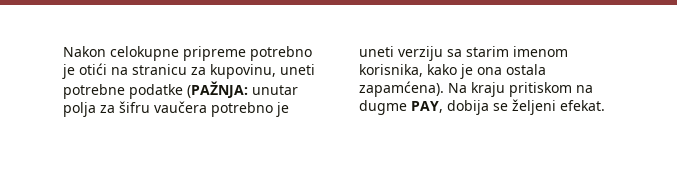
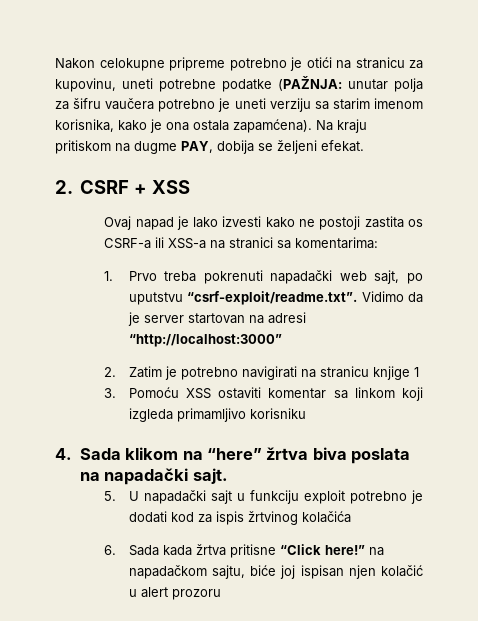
(605, 105) none -> [55,180,190,194] [104,216,423,230] [104,237,379,249] [104,270,423,284] [128,291,423,305] [127,312,306,326] [128,334,282,347] [104,366,419,380] [104,387,424,401] [128,408,306,422] [55,447,411,464] [79,468,228,485] [104,490,423,504] [128,511,351,525] [104,544,384,558] [128,565,424,579] [128,587,221,600] // 2. CSRF + XSS // Ovaj napad je lako izvesti kako ne postoji zastita os CSRF-a ili XSS-a na stranici sa komentarima: // 1. Prvo treba pokrenuti napadački web sajt, po uputstvu “csrf-exploit/readme.txt”. Vidimo da je server startovan na adresi “http://localhost:3000” // 2. Zatim je potrebno navigirati na stranicu knjige 1 // 3. Pomoću XSS ostaviti komentar sa linkom koji izgleda primamljivo korisniku // 4. Sada klikom na “here” žrtva biva poslata na napadački sajt. // 5. U napadački sajt u funkciju exploit potrebno je dodati kod za ispis žrtvinog kolačića // 6. Sada kada žrtva pritisne “Click here!” na napadačkom sajtu, biće joj ispisan njen kolačić u alert prozoru

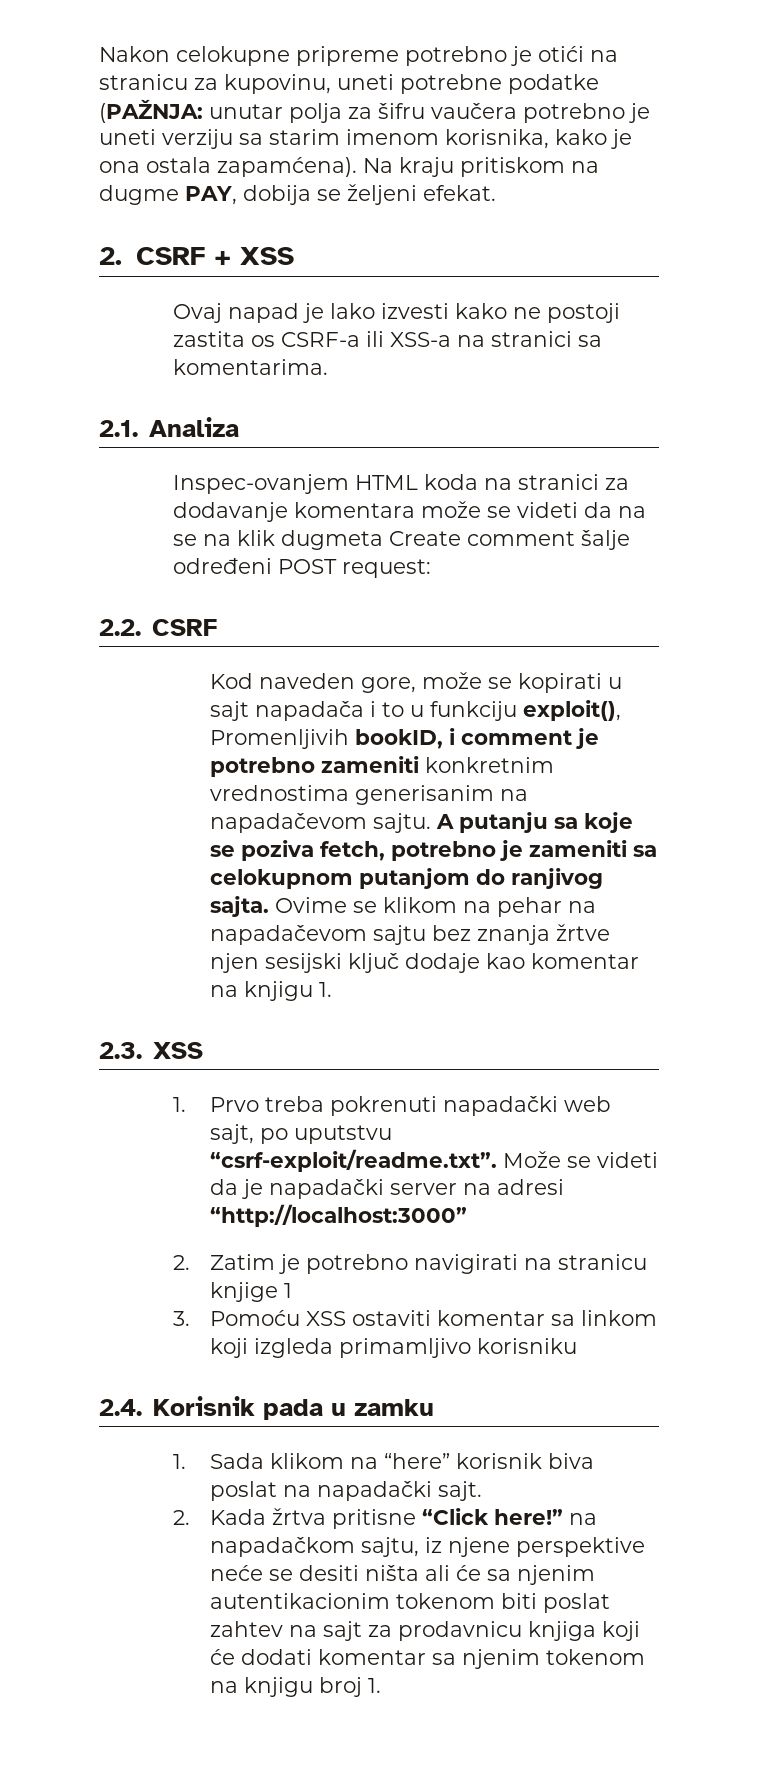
[295,237,379,249] komentarima: -> [173,359,329,375] [99,417,239,437] [173,474,630,494] [173,501,647,522] [173,530,631,550] [173,558,432,578] [99,619,217,636] [210,672,623,693] [210,700,622,721] [210,728,600,749] [210,756,555,777] [210,785,529,805] [210,812,634,833] [210,840,658,861] [210,868,604,889] [210,896,597,917] [210,924,611,945] [210,953,640,973] [210,981,333,1001] [99,1042,203,1059] komentarima. // 2.1. Analiza // Inspec-ovanjem HTML koda na stranici za dodavanje komentara može se videti da na se na klik dugmeta Create comment šalje određeni POST request: // 2.2. CSRF // Kod naveden gore, može se kopirati u sajt napadača i to u funkciju exploit(), Promenljivih bookID, i comment je potrebno zameniti konkretnim vrednostima generisanim na napadačevom sajtu. A putanju sa koje se poziva fetch, potrebno je zameniti sa celokupnom putanjom do ranjivog sajta. Ovime se klikom na pehar na napadačevom sajtu bez znanja žrtve njen sesijski ključ dodaje kao komentar na knjigu 1. // 2.3. XSS
[361,291,423,303] [127,312,245,326] Vidimo da je server startovan -> [503,1151,659,1168] [210,1179,458,1199] Može se videti da je napadački server
[55,448,72,460] 4. -> [99,1396,434,1420] [173,1454,187,1469] 2.4. Korisnik pada u zamku // 1.
[266,447,411,464] žrtva biva poslata -> [456,1453,595,1469] [210,1481,278,1501] korisnik biva poslat
[104,490,423,504] [128,511,351,525] [104,545,192,556] 5. U napadački sajt u funkciju exploit potrebno je dodati kod za ispis žrtvinog kolačića // 6. Sada kada -> [173,1509,267,1525] 2. Kada
[250,565,424,579] [128,587,221,600] biće joj ispisan njen kolačić u alert prozoru -> [425,1537,646,1557] [210,1565,596,1585] [210,1593,611,1613] [210,1621,641,1641] [210,1649,646,1669] [210,1677,382,1697] iz njene perspektive neće se desiti ništa ali će sa njenim autentikacionim tokenom biti poslat zahtev na sajt za prodavnicu knjiga koji će dodati komentar sa njenim tokenom na knjigu broj 1.

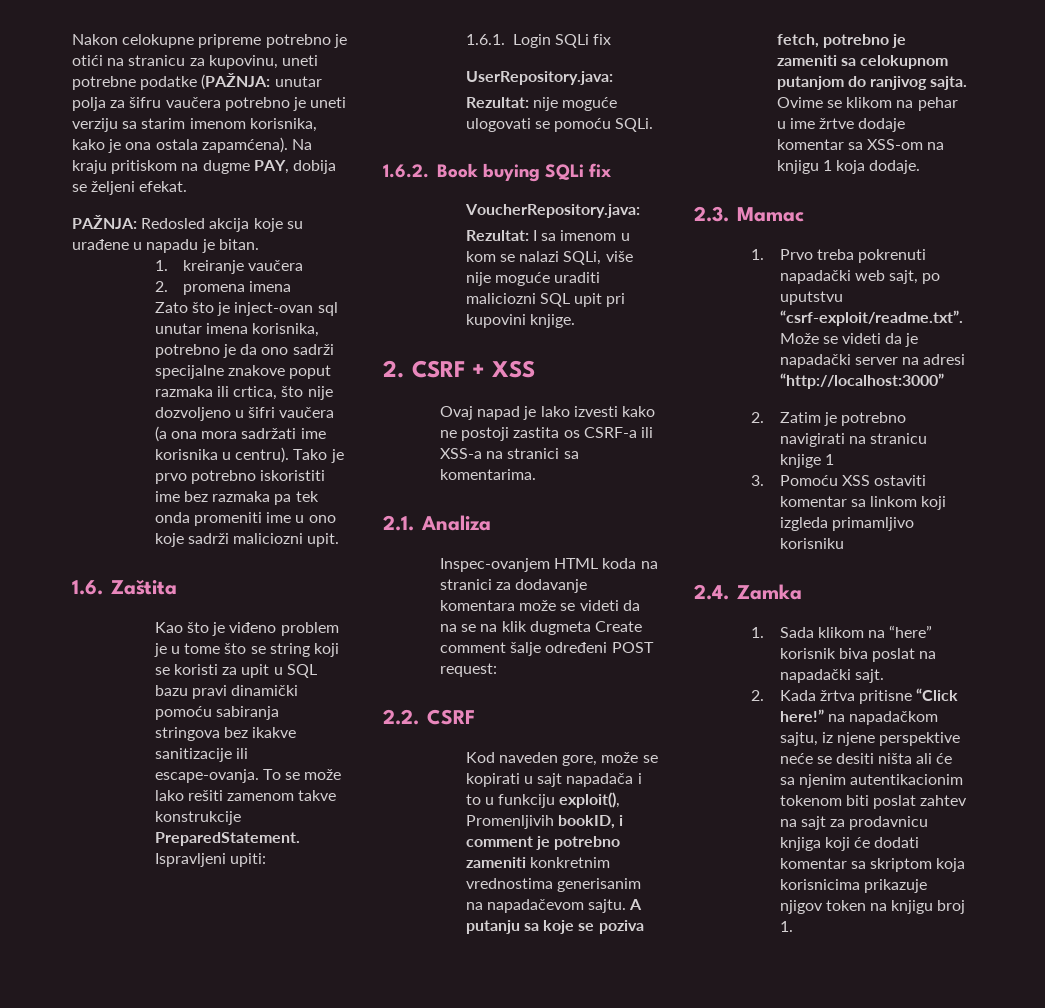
(496, 193) none -> [72,215,303,232] [72,239,259,253] [154,260,304,274] [154,281,292,295] [154,302,338,316] [154,323,320,337] [154,344,334,358] [154,365,332,379] [154,386,333,400] [154,407,335,421] [154,426,326,442] [154,447,344,463] [154,470,326,484] [154,491,319,505] [154,512,336,526] [154,533,340,547] [72,579,177,595] [154,622,339,636] [153,643,339,657] [154,664,317,678] [154,685,299,699] [154,706,279,720] [154,727,297,741] [154,748,248,762] [154,769,342,783] [154,790,337,801] [154,811,241,825] [154,832,300,846] [154,853,266,867] [465,34,611,48] [465,71,613,85] [465,97,618,111] [465,118,654,132] [383,163,612,182] [464,204,640,218] [465,230,630,241] [465,251,633,265] [465,272,601,286] [465,293,626,307] [465,314,575,328] // PAŽNJA: Redosled akcija koje su urađene u napadu je bitan. // 1. kreiranje vaučera // 2. promena imena // Zato što je inject-ovan sql unutar imena korisnika, potrebno je da ono sadrži specijalne znakove poput razmaka ili crtica, što nije dozvoljeno u šifri vaučera (a ona mora sadržati ime korisnika u centru). Tako je prvo potrebno iskoristiti ime bez razmaka pa tek onda promeniti ime u ono koje sadrži maliciozni upit. // 1.6. Zaštita // Kao što je viđeno problem je u tome što se string koji se koristi za upit u SQL bazu pravi dinamički pomoću sabiranja stringova bez ikakve sanitizacije ili escape-ovanja. To se može lako rešiti zamenom takve konstrukcije PreparedStatement. Ispravljeni upiti: // 1.6.1. Login SQLi fix // UserRepository.java: // Rezultat: nije moguće ulogovati se pomoću SQLi. // 1.6.2. Book buying SQLi fix // VoucherRepository.java: // Rezultat: I sa imenom u kom se nalazi SQLi, više nije moguće uraditi maliciozni SQL upit pri kupovini knjige.
[568,901,597,913] [210,924,611,945] [210,953,640,973] [210,981,333,1001] na napadačevom sajtu bez znanja žrtve njen sesijski ključ dodaje kao komentar na knjigu 1. -> [776,118,906,132] [776,139,945,150] [776,160,921,174] u ime žrtve dodaje komentar sa XSS-om na knjigu 1 koja dodaje.
[152,1042,203,1059] XSS -> [736,207,804,222] Mamac
[152,1396,434,1420] Korisnik pada u zamku -> [736,584,802,600] Zamka
[462,1649,646,1669] njenim tokenom -> [869,858,966,872] [779,879,927,893] [779,900,866,914] skriptom koja korisnicima prikazuje njigov token

